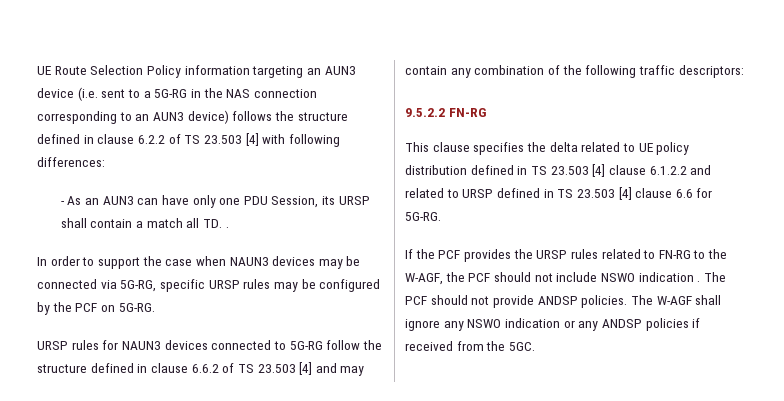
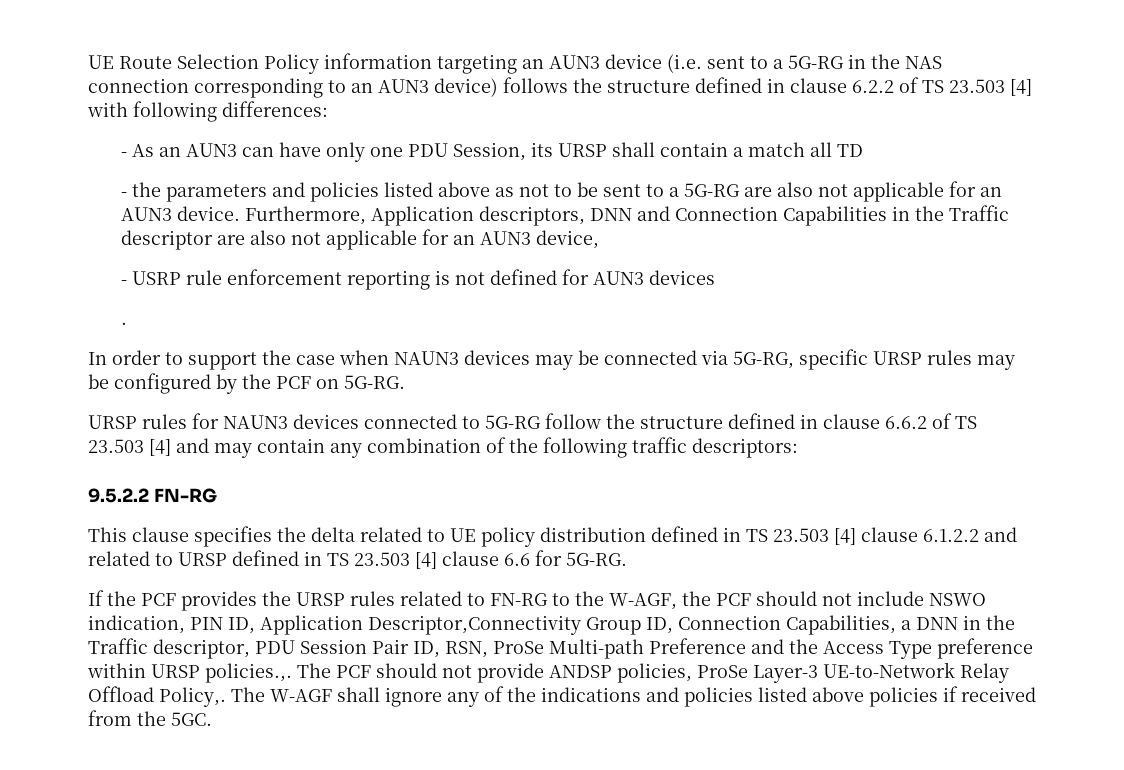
[202,219,222,228] TD. -> [837,144,864,157] [121,181,1003,202] [121,205,1010,226] [121,229,600,250] [121,269,716,290] TD // - the parameters and policies listed above as not to be sent to a 5G-RG are also not applicable for an AUN3 device. Furthermore, Application descriptors, DNN and Connection Capabilities in the Traffic descriptor are also not applicable for an AUN3 device, // - USRP rule enforcement reporting is not defined for AUN3 devices //
[638,272,701,282] indication . -> [88,615,1015,635] [88,638,1033,659] [87,663,292,683] indication, PIN ID, Application Descriptor,Connectivity Group ID, Connection Capabilities, a DNN in the Traffic descriptor, PDU Session Pair ID, RSN, ProSe Multi-path Preference and the Access Type preference within URSP policies.,.
[581,295,628,308] policies. -> [617,662,1009,683] [88,686,226,707] policies, ProSe Layer-3 UE-to-Network Relay Offload Policy,.
[467,318,642,331] NSWO indication or any ANDSP -> [484,686,864,707] of the indications and policies listed above

